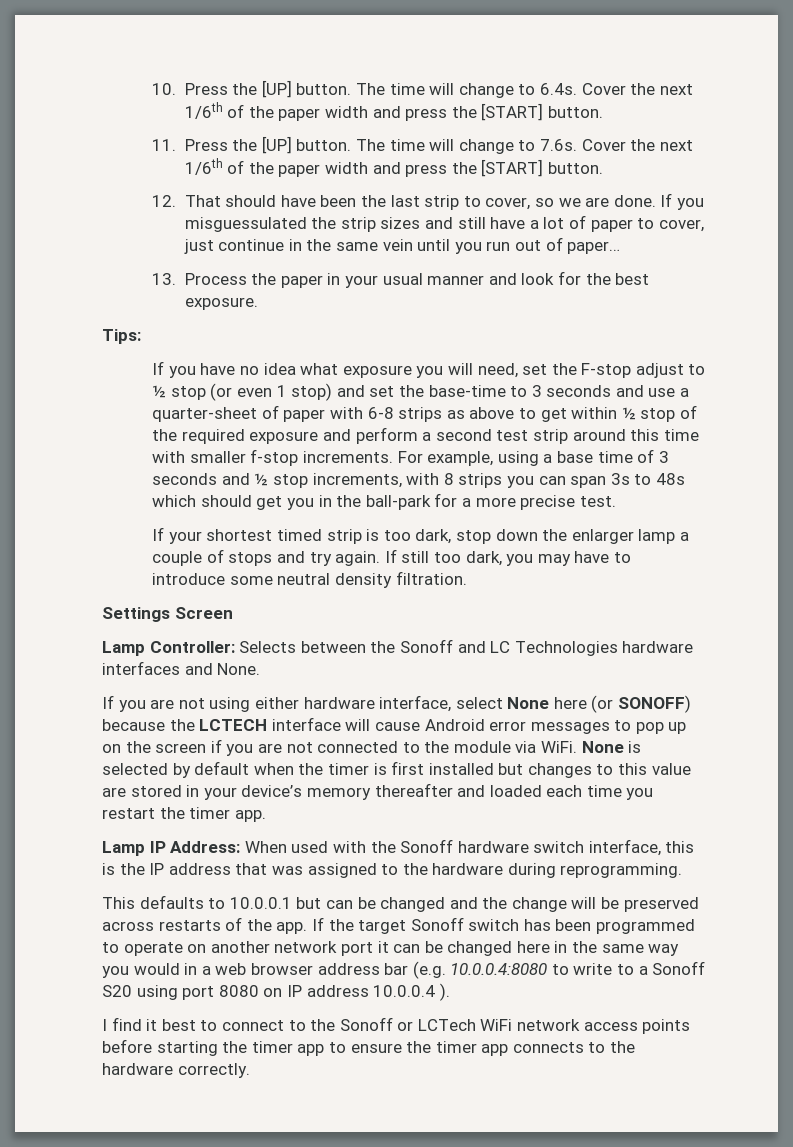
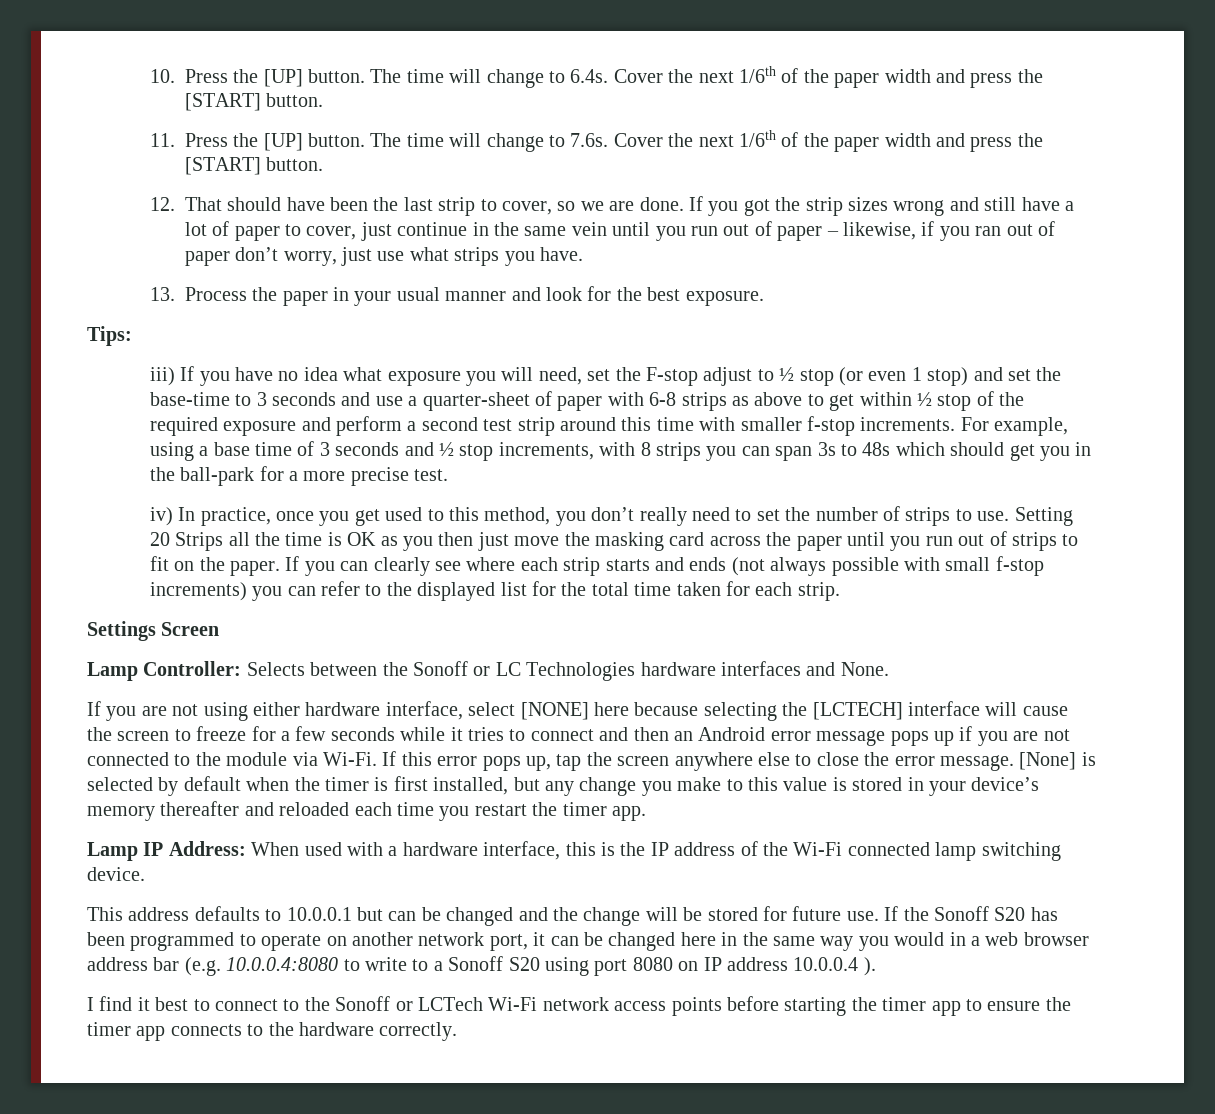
[184,217,307,232] misguessulated -> [743,199,770,216] got
(421, 223) none -> [893,200,945,216] wrong
[567,241,621,254] paper… -> [777,221,1055,241] [184,247,583,266] paper – likewise, if you ran out of paper don’t worry, just use what strips you have.
(141, 336) none -> [149,367,175,386] iii)
[152,527,689,544] [152,549,631,566] [152,571,467,588] If your shortest timed strip is too dark, stop down the enlarger lamp a couple of stops and try again. If still too dark, you may have to introduce some neutral density filtration. -> [149,506,1073,526] [149,531,1079,551] [149,556,1044,576] [149,581,840,601] iv) In practice, once you get used to this method, you don’t really need to set the number of strips to use. Setting 20 Strips all the time is OK as you then just move the masking card across the paper until you run out of strips to fit on the paper. If you can clearly see where each strip starts and ends (not always possible with small f-stop increments) you can refer to the displayed list for the total time taken for each strip.
[457,641,486,653] and -> [473,666,491,676] or
[507,695,692,713] [102,717,687,734] [102,741,207,753] None here (or SONOFF) because the LCTECH interface will cause Android error messages to pop up on the screen -> [520,701,1068,721] [87,726,954,746] [NONE] here because selecting the [LCTECH] interface will cause the screen to freeze for a few seconds while it tries to connect and then an Android error message pops up
[541,741,624,753] WiFi. None -> [323,751,1077,771] Wi-Fi. If this error pops up, tap the screen anywhere else to close the error message. [None]
[428,763,592,778] installed but changes -> [433,777,722,796] installed, but any change you make
[102,787,126,797] are -> [832,777,847,791] is
[489,785,542,797] loaded -> [279,802,350,816] reloaded
[370,839,585,853] the Sonoff hardware switch -> [388,842,478,856] a hardware
[235,863,683,878] that was assigned to the hardware during reprogramming. -> [740,841,1061,861] [87,867,145,881] of the Wi-Fi connected lamp switching device.
(135, 903) none -> [128,907,190,921] address
[623,897,699,912] [102,917,520,934] preserved across restarts of the app. If the target Sonoff switch -> [707,906,1026,921] stored for future use. If the Sonoff S20
[340,942,373,956] port -> [489,934,528,951] port,
[480,1019,513,1031] WiFi -> [488,997,538,1011] Wi-Fi

